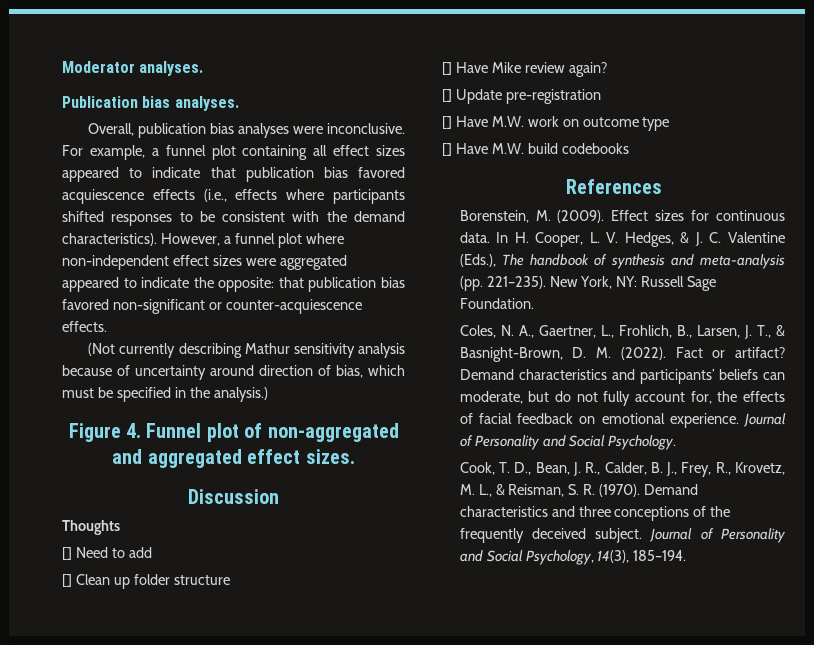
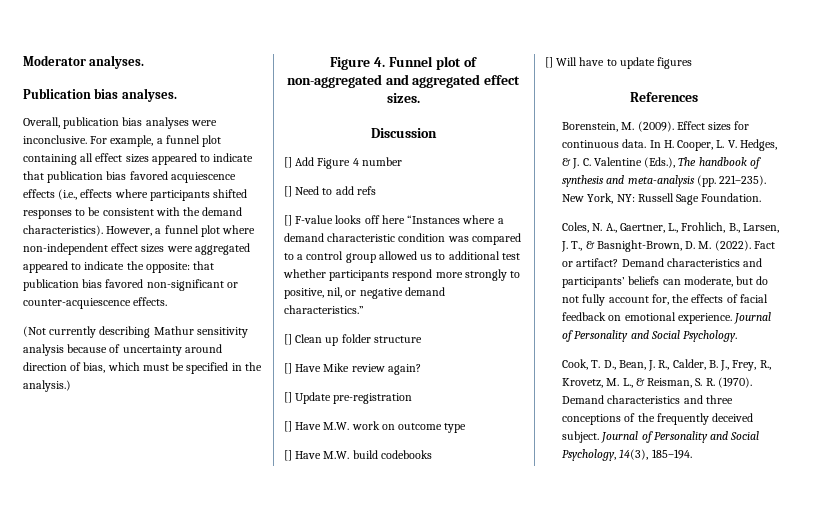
[62,520,120,535] Thoughts -> [284,157,402,169] [] Add Figure 4 number
(152, 552) none -> [356,186,376,195] [284,215,504,226] [284,233,521,245] [284,251,520,263] [283,269,521,281] [284,287,445,299] [284,305,364,314] refs // [] F-value looks off here “Instances where a demand characteristic condition was compared to a control group allowed us to additional test whether participants respond more strongly to positive, nil, or negative demand characteristics.”
(629, 148) none -> [545,57,693,69] // [] Will have to update figures

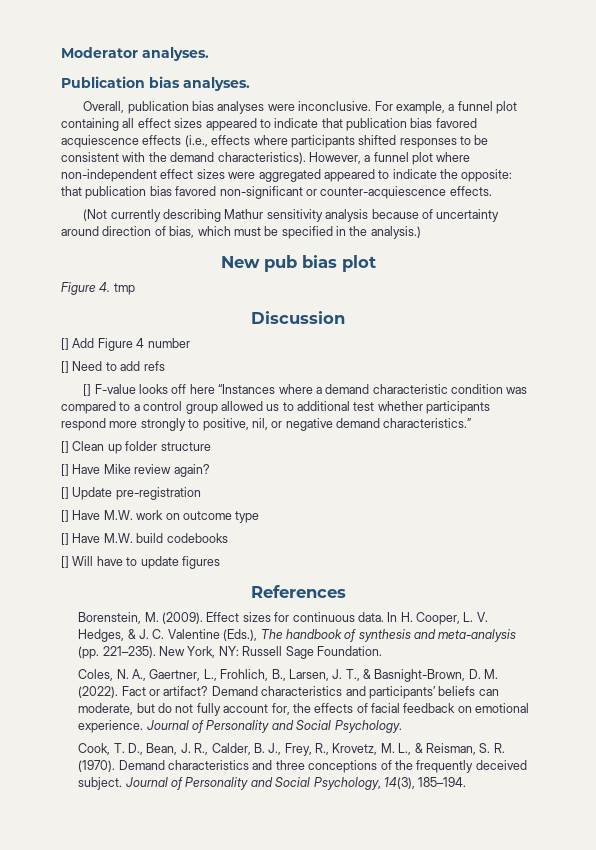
[330,56,477,70] [286,74,521,88] [386,93,420,103] Figure 4. Funnel plot of non-aggregated and aggregated effect sizes. -> [220,255,376,272] [61,282,135,295] New pub bias plot // Figure 4. tmp

